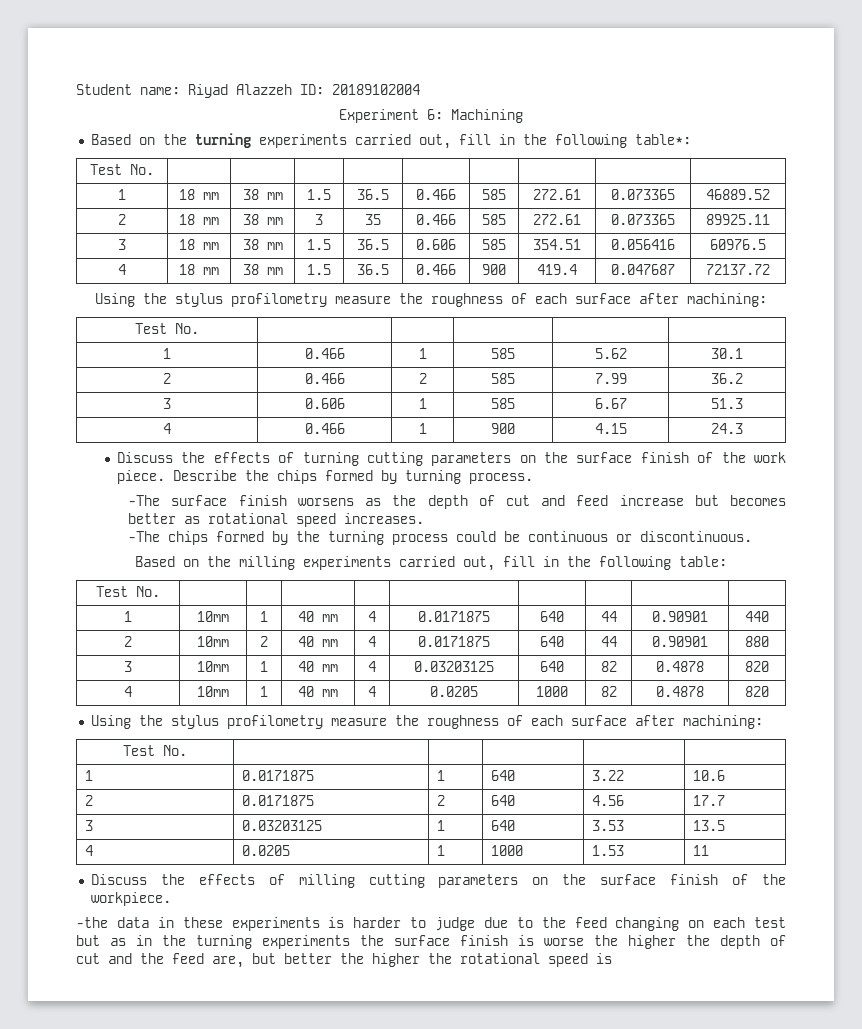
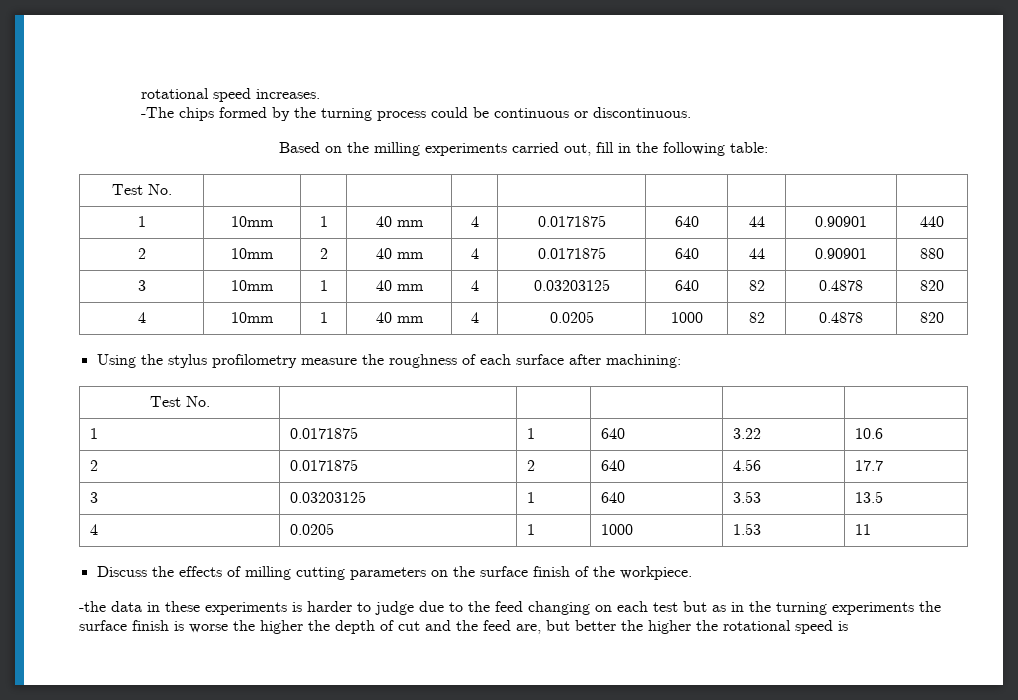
[76,84,420,98] [339,109,523,123] [90,133,691,149] [90,164,154,175] [118,189,126,200] [179,189,219,200] [242,189,283,200] [307,189,331,200] [357,189,389,200] [416,189,456,200] [482,189,506,200] [533,189,581,200] [611,189,675,200] [706,189,770,200] [118,214,126,225] [179,214,219,225] [242,214,283,225] [315,214,323,225] [365,214,381,225] [416,214,456,225] [482,214,506,225] [533,214,581,225] [611,214,675,225] [706,214,770,225] [118,239,126,250] [179,239,219,250] [242,239,283,250] [307,239,331,250] [357,239,389,250] [416,239,456,250] [482,239,506,250] [533,239,581,250] [611,239,675,250] [710,239,766,250] [118,264,126,275] [179,264,219,275] [242,264,283,275] [307,264,331,275] [357,264,389,275] [416,264,456,275] [482,264,506,275] [537,264,577,275] [611,264,675,275] [706,264,770,275] [95,293,767,307] [135,323,199,334] [163,348,171,359] [304,348,345,359] [418,348,427,359] [491,348,515,359] [594,348,627,359] [711,348,743,359] [163,373,171,384] [304,373,345,384] [418,373,427,384] [491,373,515,384] [594,373,627,384] [711,373,743,384] [163,398,171,409] [304,398,345,409] [418,398,427,409] [491,398,515,409] [594,398,627,409] [711,398,743,409] [163,423,171,434] [304,423,345,434] [418,423,427,434] [491,423,515,434] [594,423,627,434] [711,423,743,434] [116,452,786,466] [116,470,533,484] [128,495,787,509] [128,513,201,524] Student name: Riyad Alazzeh ID: 20189102004 // Experiment 6: Machining // Based on the turning experiments carried out, fill in the following table*: // Test No. | | | | | | | | | // 1 | 18 mm | 38 mm | 1.5 | 36.5 | 0.466 | 585 | 272.61 | 0.073365 | 46889.52 // 2 | 18 mm | 38 mm | 3 | 35 | 0.466 | 585 | 272.61 | 0.073365 | 89925.11 // 3 | 18 mm | 38 mm | 1.5 | 36.5 | 0.606 | 585 | 354.51 | 0.056416 | 60976.5 // 4 | 18 mm | 38 mm | 1.5 | 36.5 | 0.466 | 900 | 419.4 | 0.047687 | 72137.72 // Using the stylus profilometry measure the roughness of each surface after machining: // Test No. | | | | | // 1 | 0.466 | 1 | 585 | 5.62 | 30.1 // 2 | 0.466 | 2 | 585 | 7.99 | 36.2 // 3 | 0.606 | 1 | 585 | 6.67 | 51.3 // 4 | 0.466 | 1 | 900 | 4.15 | 24.3 // Discuss the effects of turning cutting parameters on the surface finish of the work piece. Describe the chips formed by turning process. // -The surface finish worsens as the depth of cut and feed increase but becomes better as -> (140, 93) none

